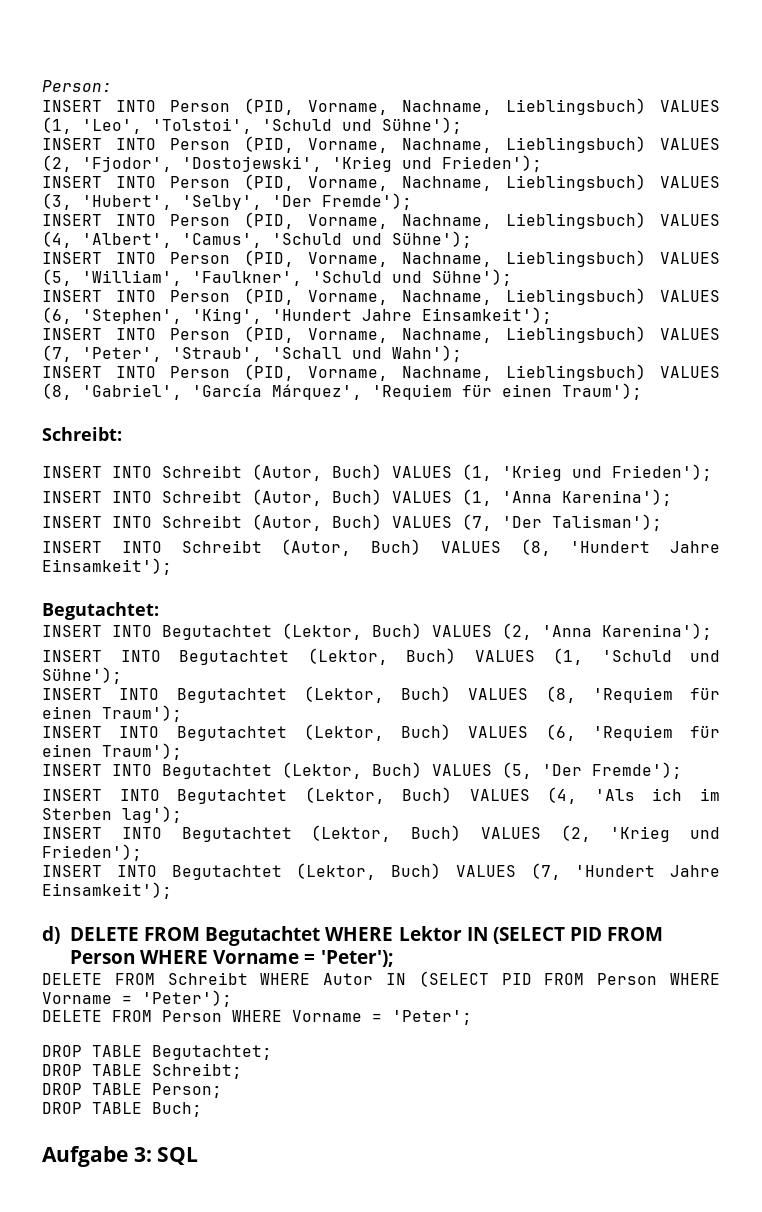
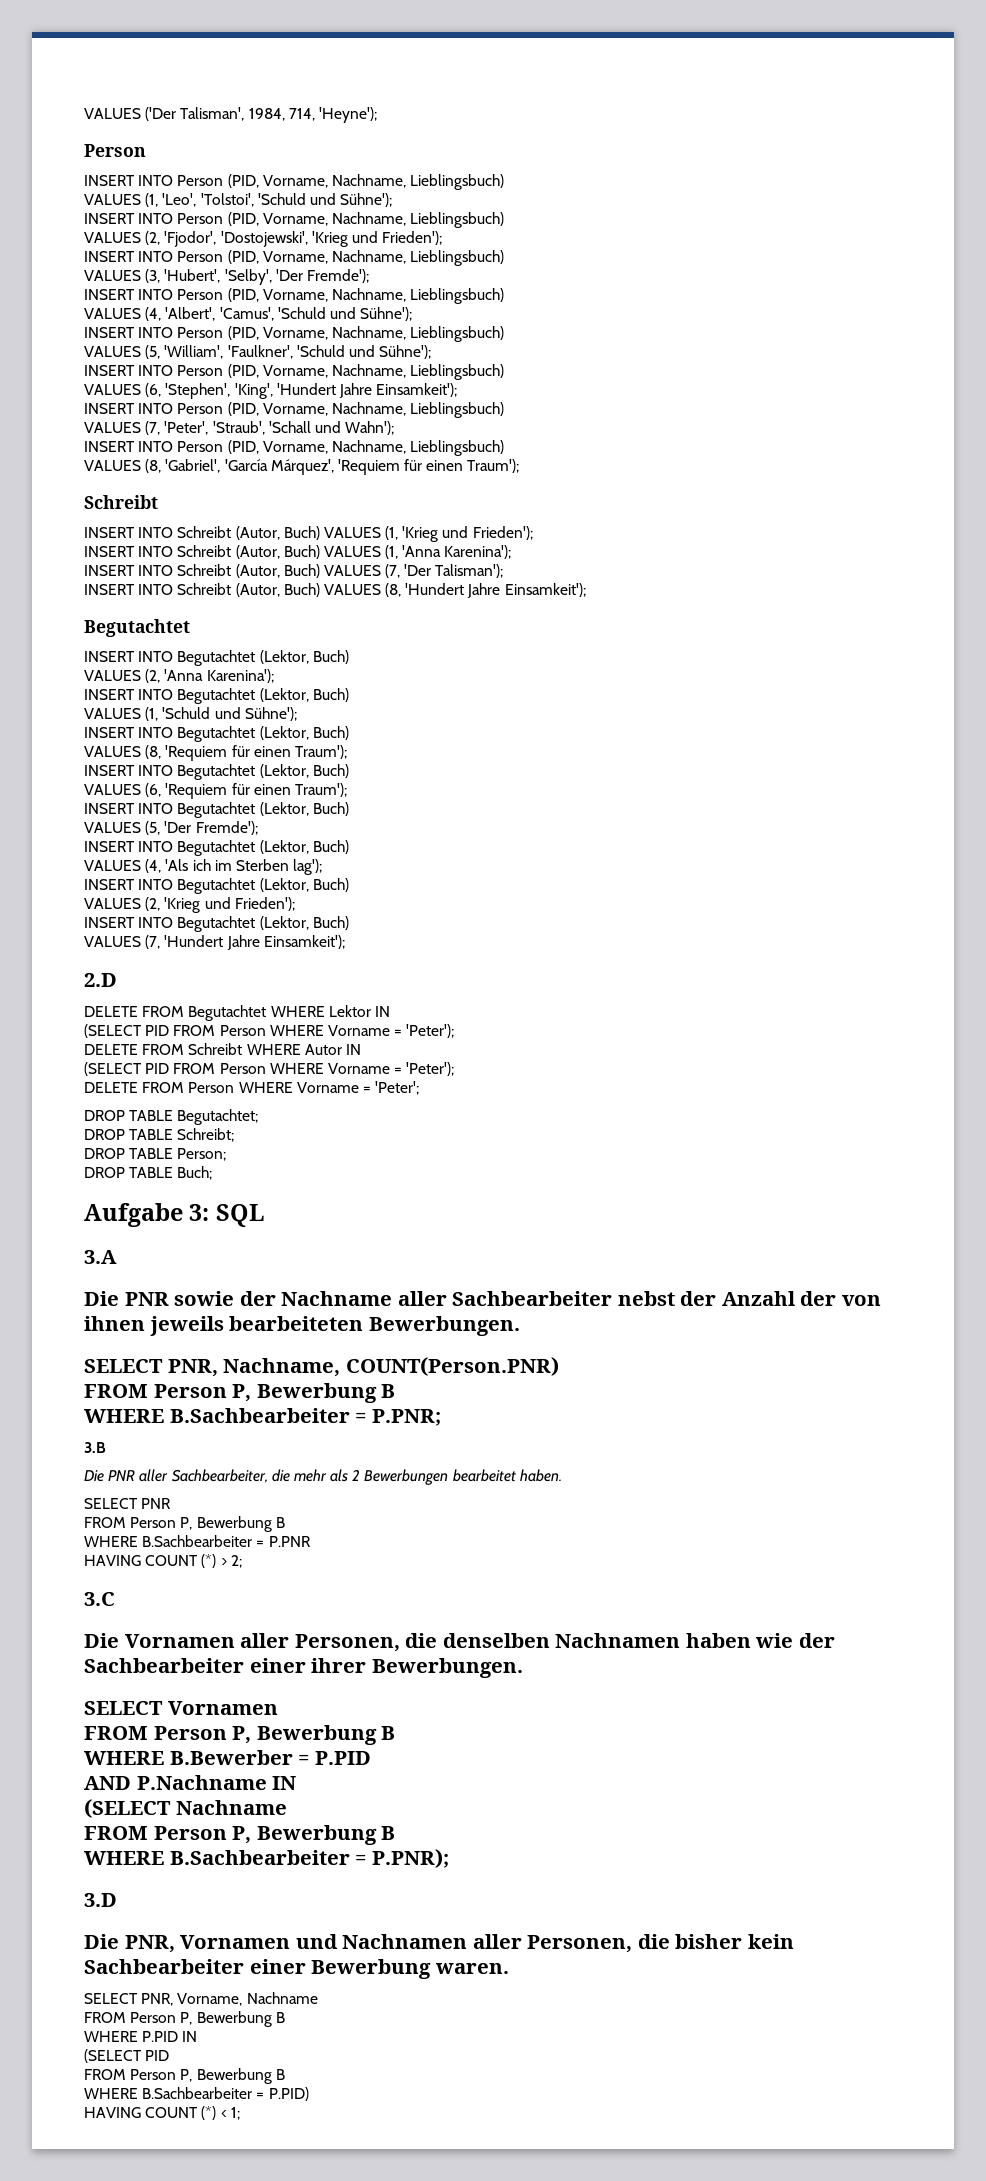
[42,80,112,92] [42,98,646,115] Person: // INSERT INTO Person (PID, Vorname, Nachname, Lieblingsbuch) -> [84,107,377,123] [84,144,146,157] [84,174,505,190] VALUES ('Der Talisman', 1984, 714, 'Heyne'); // Person // INSERT INTO Person (PID, Vorname, Nachname, Lieblingsbuch) //
(646, 144) none -> (505, 220) //
(646, 182) none -> (505, 258) //
(646, 220) none -> (505, 296) //
(646, 258) none -> (505, 334) //
(646, 296) none -> (505, 372) //
(646, 334) none -> (505, 410) //
(646, 372) none -> (505, 448) //
[42,427,122,441] Schreibt: -> [84,495,158,509] Schreibt
[42,602,159,620] [42,623,422,640] Begutachtet: // INSERT INTO Begutachtet (Lektor, Buch) -> [84,619,190,637] [84,650,349,666] Begutachtet // INSERT INTO Begutachtet (Lektor, Buch) //
(456, 656) none -> (349, 695) //
(451, 694) none -> (349, 733) //
(451, 732) none -> (349, 771) //
(422, 770) none -> (349, 809) //
(453, 795) none -> (349, 847) //
(461, 833) none -> (349, 885) //
(441, 871) none -> (349, 923) //
[42,926,60,944] d) -> [84,973,117,987] 2.D //
(488, 934) none -> (390, 1011) //
(406, 979) none -> (361, 1049) //
(199, 1156) none -> [84,1250,117,1264] [84,1291,881,1306] [84,1316,520,1336] [84,1357,559,1377] [84,1383,396,1403] [84,1408,441,1426] [84,1442,106,1453] [84,1469,562,1485] [84,1498,172,1509] [84,1516,285,1532] [84,1535,311,1547] [84,1554,242,1568] [84,1592,115,1606] [84,1633,835,1652] [84,1658,523,1678] [84,1701,278,1715] [84,1725,396,1745] [84,1750,371,1765] [84,1775,297,1790] [84,1799,287,1818] [84,1825,396,1845] [84,1849,449,1868] [84,1893,117,1907] [84,1934,794,1953] [84,1959,509,1979] [84,1992,318,2006] [84,2011,285,2027] [84,2031,198,2042] [84,2049,170,2063] [84,2068,285,2084] [84,2087,309,2101] [84,2106,240,2120] // 3.A // Die PNR sowie der Nachname aller Sachbearbeiter nebst der Anzahl der von ihnen jeweils bearbeiteten Bewerbungen. // SELECT PNR, Nachname, COUNT(Person.PNR) // FROM Person P, Bewerbung B // WHERE B.Sachbearbeiter = P.PNR; // 3.B // Die PNR aller Sachbearbeiter, die mehr als 2 Bewerbungen bearbeitet haben. // SELECT PNR // FROM Person P, Bewerbung B // WHERE B.Sachbearbeiter = P.PNR // HAVING COUNT (*) > 2; // 3.C // Die Vornamen aller Personen, die denselben Nachnamen haben wie der Sachbearbeiter einer ihrer Bewerbungen. // SELECT Vornamen // FROM Person P, Bewerbung B // WHERE B.Bewerber = P.PID // AND P.Nachname IN // (SELECT Nachname // FROM Person P, Bewerbung B // WHERE B.Sachbearbeiter = P.PNR); // 3.D // Die PNR, Vornamen und Nachnamen aller Personen, die bisher kein Sachbearbeiter einer Bewerbung waren. // SELECT PNR, Vorname, Nachname // FROM Person P, Bewerbung B // WHERE P.PID IN // (SELECT PID // FROM Person P, Bewerbung B // WHERE B.Sachbearbeiter = P.PID) // HAVING COUNT (*) < 1;

